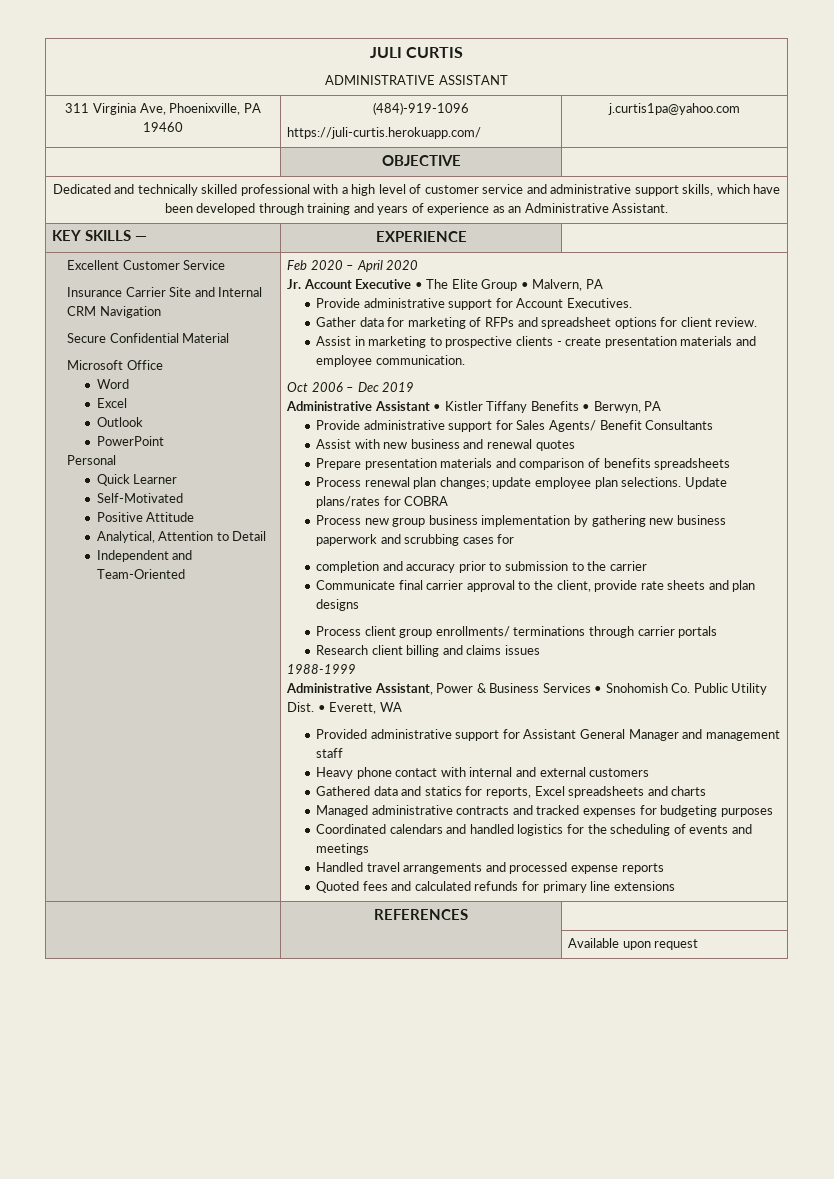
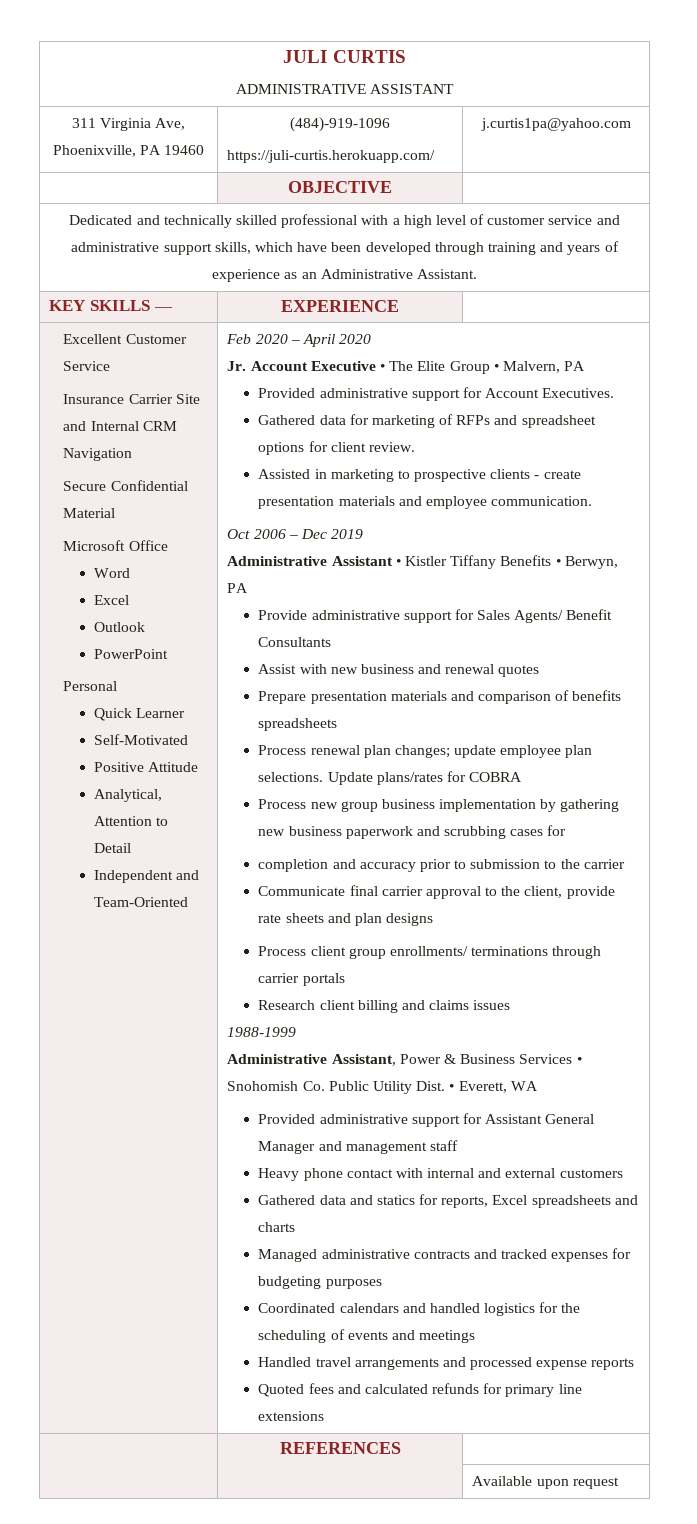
[316,298,361,308] Provide -> [258,388,316,398] Provided
[316,317,357,327] Gather -> [258,415,316,425] Gathered
[316,336,352,346] Assist -> [258,469,311,479] Assisted

